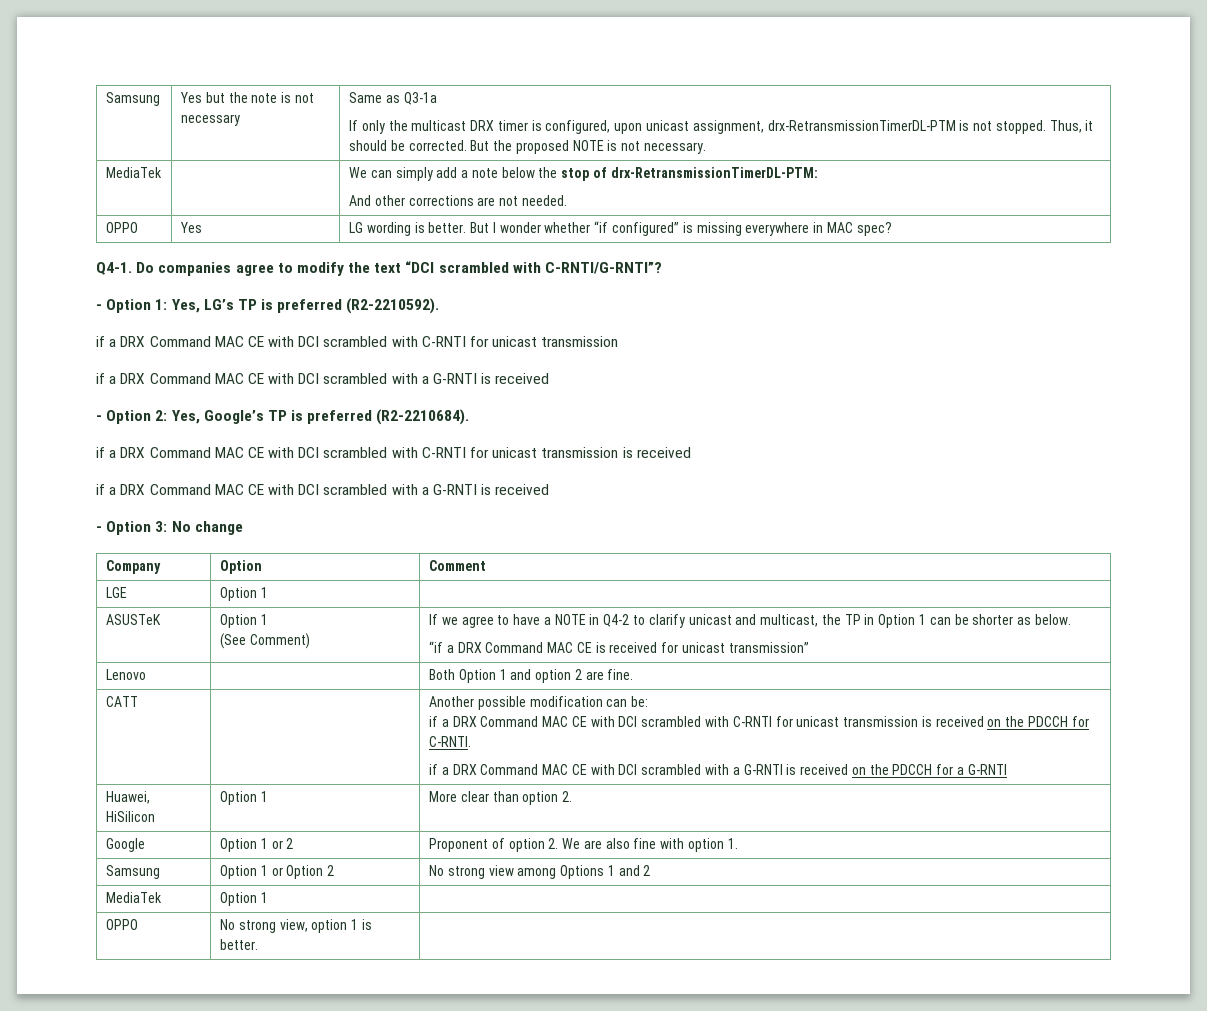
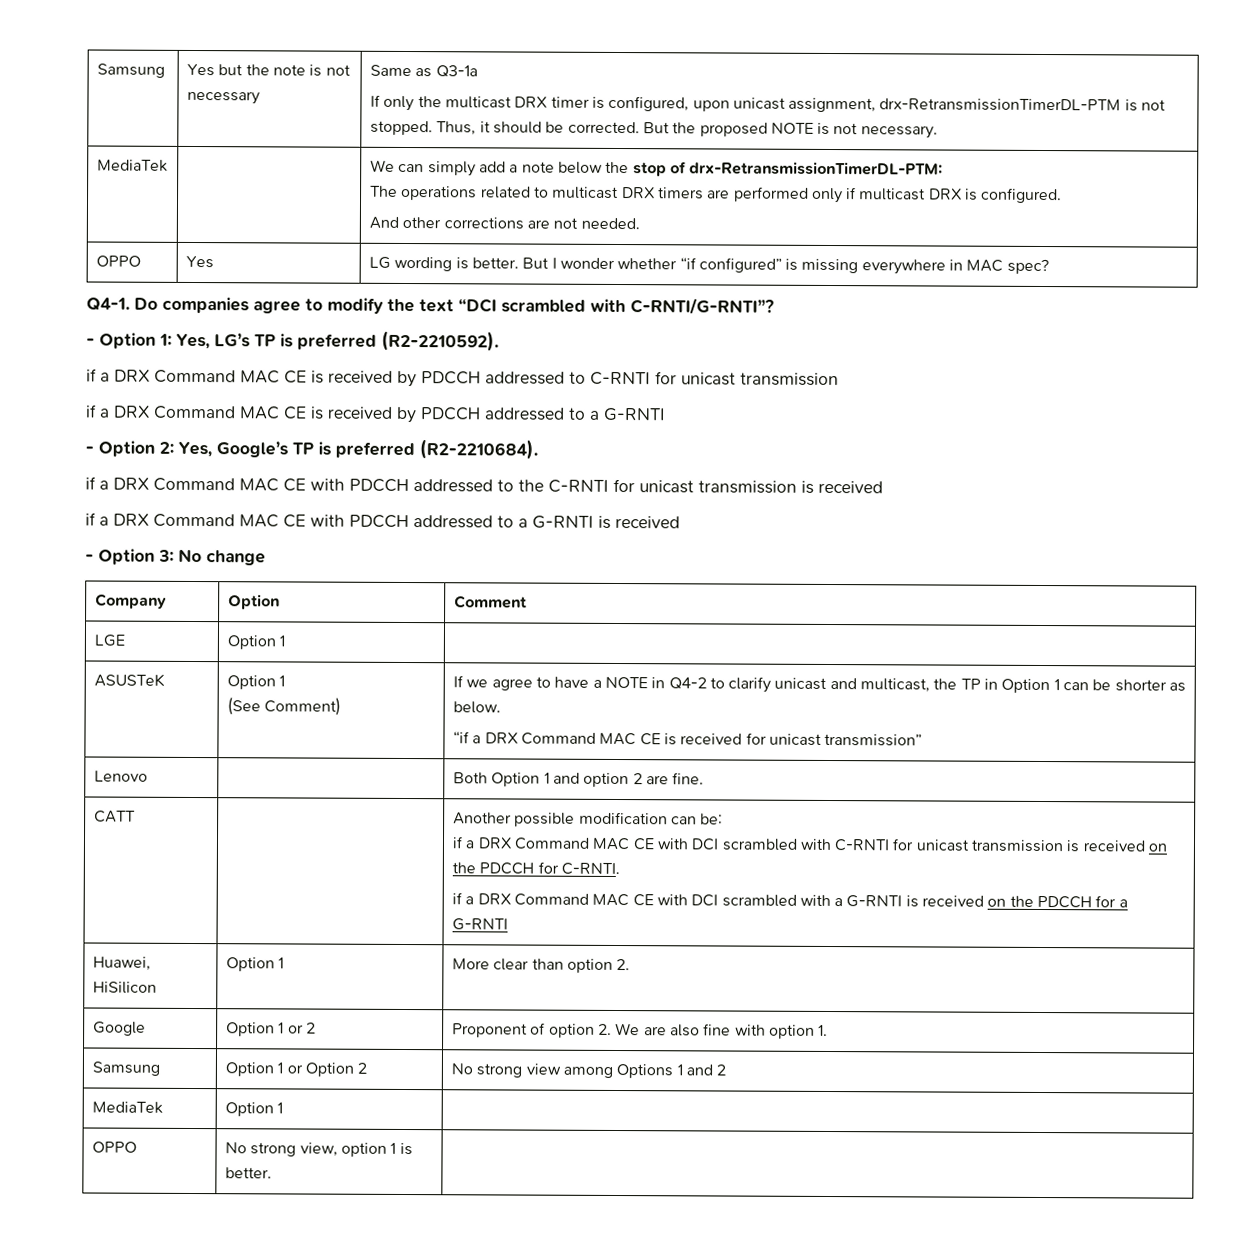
(818, 172) none -> [369,185,1063,204] // The operations related to multicast DRX timers are performed only if multicast DRX is configured.
[268,336,418,347] with DCI scrambled with -> [311,370,586,388] is received by PDCCH addressed to
[268,373,550,384] with DCI scrambled with a G-RNTI is received -> [310,406,666,424] is received by PDCCH addressed to a G-RNTI
[298,447,418,458] DCI scrambled with -> [349,478,544,493] PDCCH addressed to the
[298,484,418,495] DCI scrambled with -> [349,514,514,529] PDCCH addressed to

